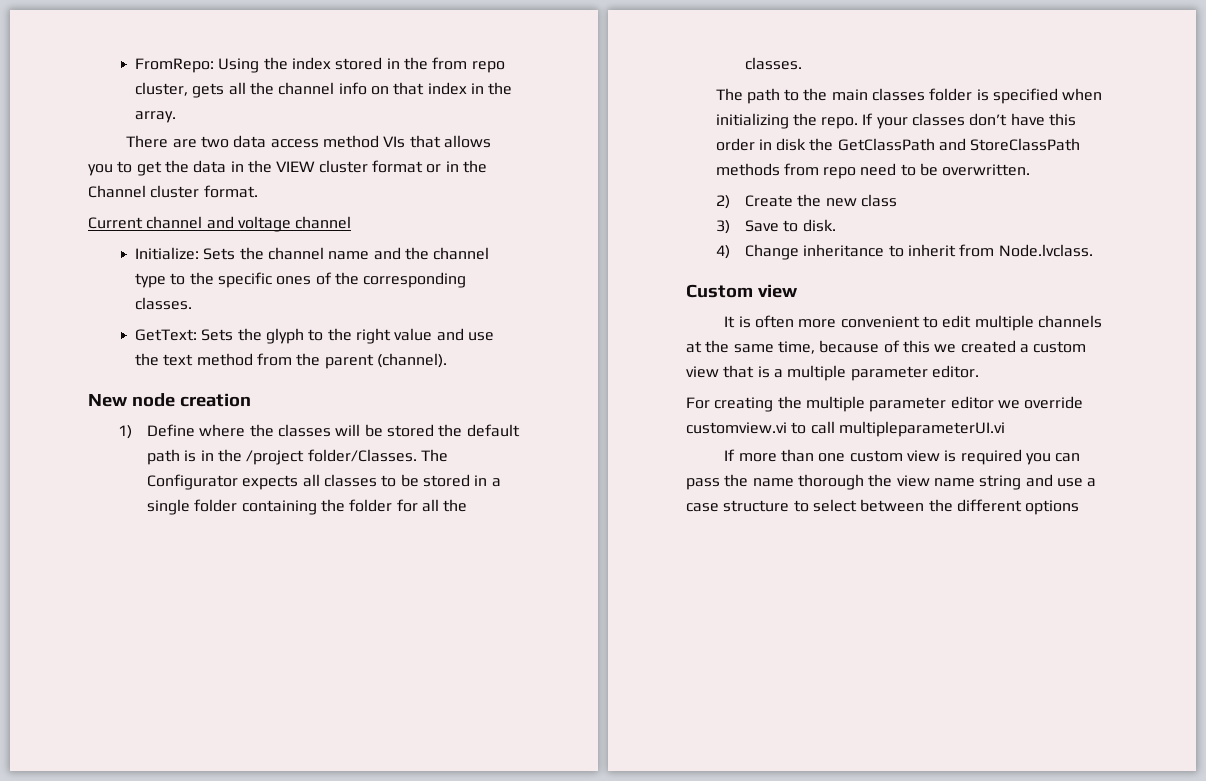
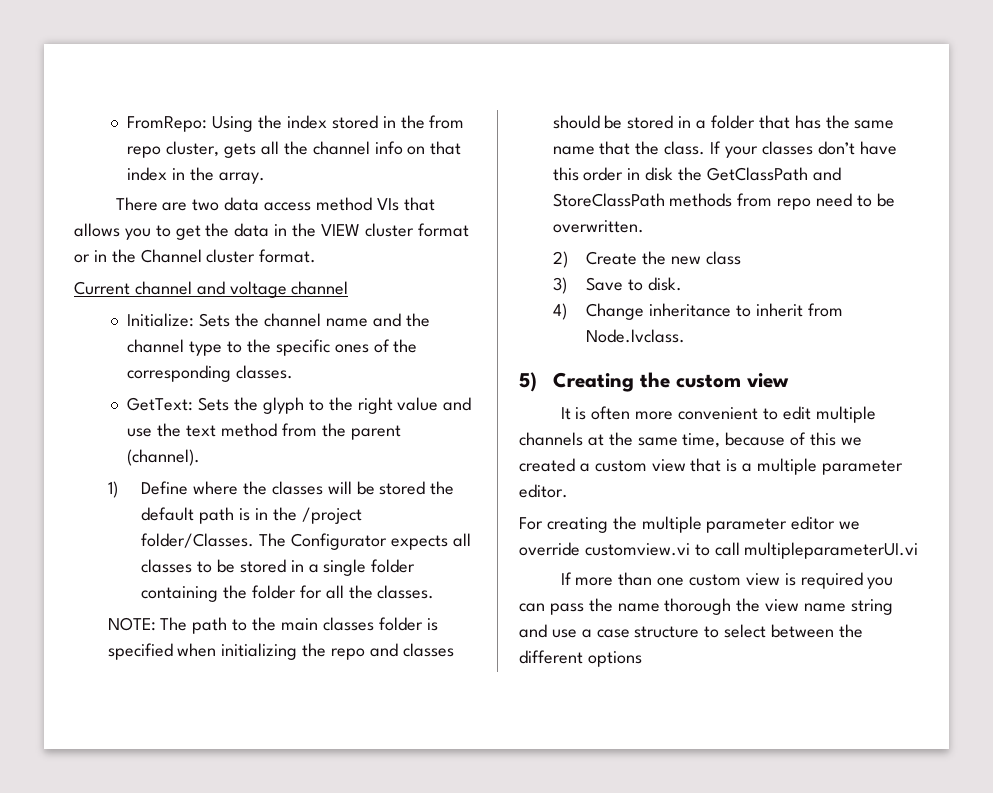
[88,393,251,407] // New node creation -> (201, 457) none
(802, 63) none -> [107,617,156,631] NOTE:
[821,117,859,129] repo. -> [331,643,454,660] [552,115,895,129] [552,141,706,155] repo and classes should be stored in a folder that has the same name that the class.
[686,284,753,298] Custom -> [519,372,741,392] 5) Creating the custom

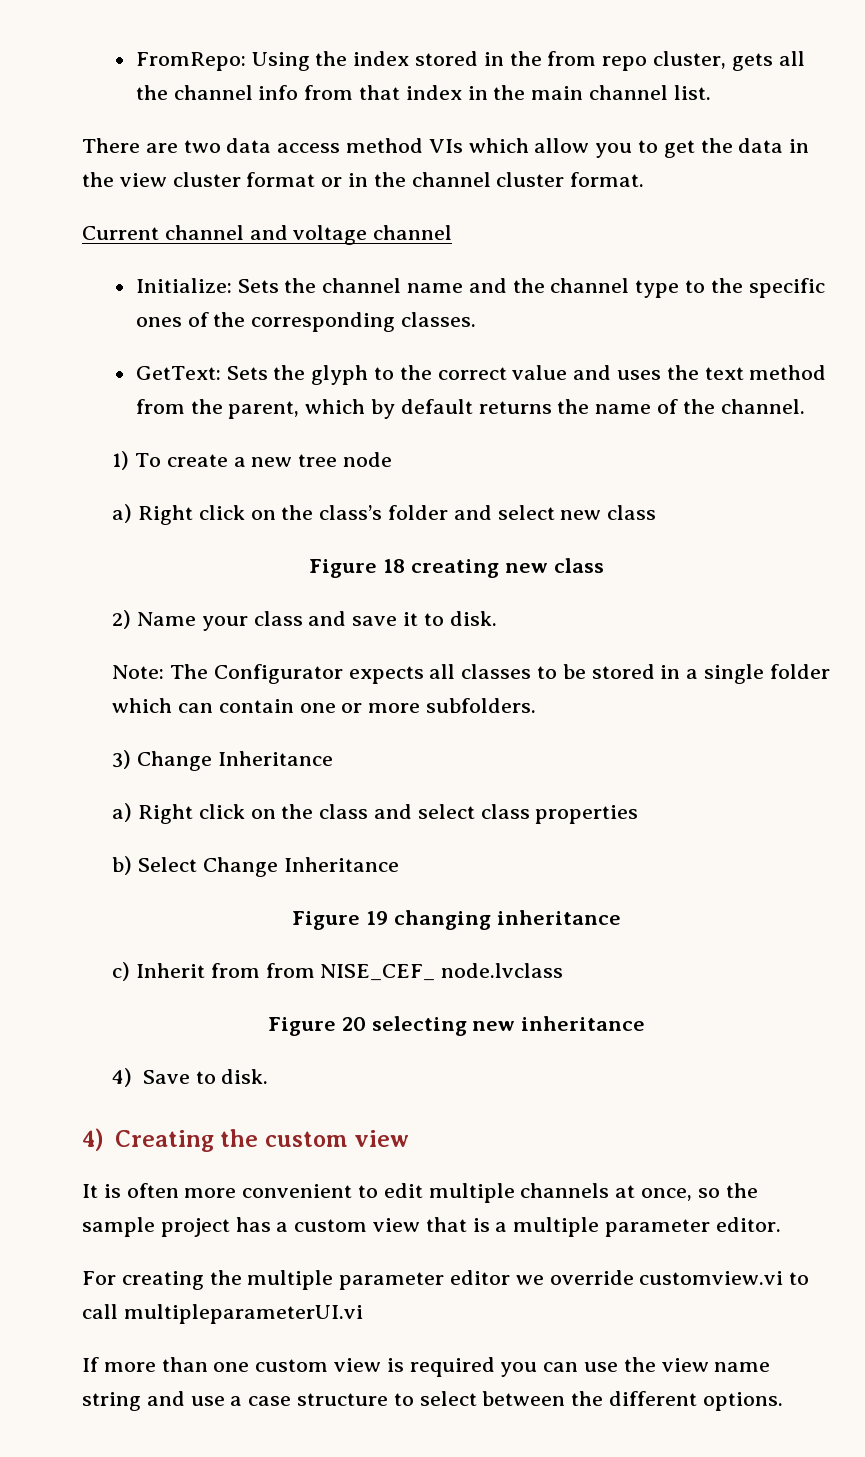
[407,146,426,155] on -> [304,85,354,100] from
[218,172,265,184] array. -> [531,85,711,100] main channel list.
[403,197,435,211] [74,223,120,237] that allows -> [468,138,590,153] which allow
[320,224,360,236] VIEW -> [119,173,167,187] view
[140,249,202,263] Channel -> [411,172,491,187] channel
[357,397,393,414] right -> [437,367,507,380] correct
[127,428,153,437] use -> [616,370,661,380] uses
[350,425,401,440] [127,449,201,466] [107,481,455,498] [141,507,362,524] [141,533,255,548] parent (channel). // 1) Define where the classes will be stored the default path is in the /project folder/Classes. -> [228,399,805,419] [112,451,392,470] [112,504,657,525] [309,558,604,578] [112,610,497,631] [112,665,165,679] parent, which by default returns the name of the channel. // 1) To create a new tree node // a) Right click on the class’s folder and select new class // Figure 18 creating new class // 2) Name your class and save it to disk. // Note:
[141,585,435,602] [107,617,438,634] [107,643,454,660] [552,115,895,129] [552,141,897,158] [552,167,841,181] [552,193,895,210] [552,220,644,233] [552,251,741,268] [552,277,682,294] [552,303,843,320] [586,329,686,343] [519,372,537,392] containing the folder for all the classes. // NOTE: The path to the main classes folder is specified when initializing the repo and classes should be stored in a folder that has the same name that the class. If your classes don’t have this order in disk the GetClassPath and StoreClassPath methods from repo need to be overwritten. // 2) Create the new class // 3) Save to disk. // 4) Change inheritance to inherit from Node.lvclass. // 5) -> [112,698,536,713] [112,750,333,771] [112,803,639,824] [112,856,399,877] [292,910,621,930] [112,962,564,981] [267,1016,646,1036] [112,1068,269,1087] [82,1128,104,1151] which can contain one or more subfolders. // 3) Change Inheritance // a) Right click on the class and select class properties // b) Select Change Inheritance // Figure 19 changing inheritance // c) Inherit from from NISE_CEF_ node.lvclass // Figure 20 selecting new inheritance // 4) Save to disk. // 4)
[608,432,862,448] [519,458,575,472] the same time, because of this we created -> [641,1183,758,1201] [82,1217,271,1237] once, so the sample project has
[549,598,732,615] pass the name thorough -> [584,1362,619,1372] use
[587,651,642,667] options -> [702,1392,783,1411] options.

